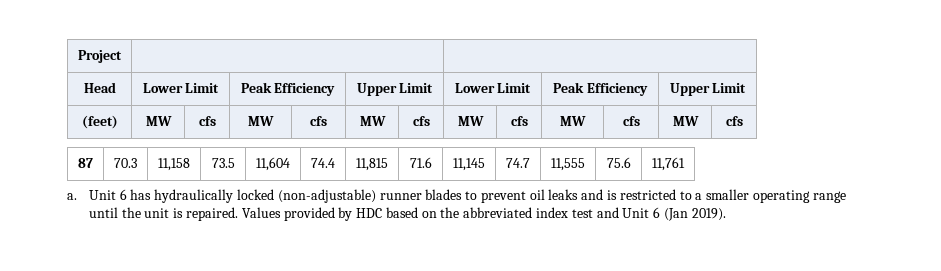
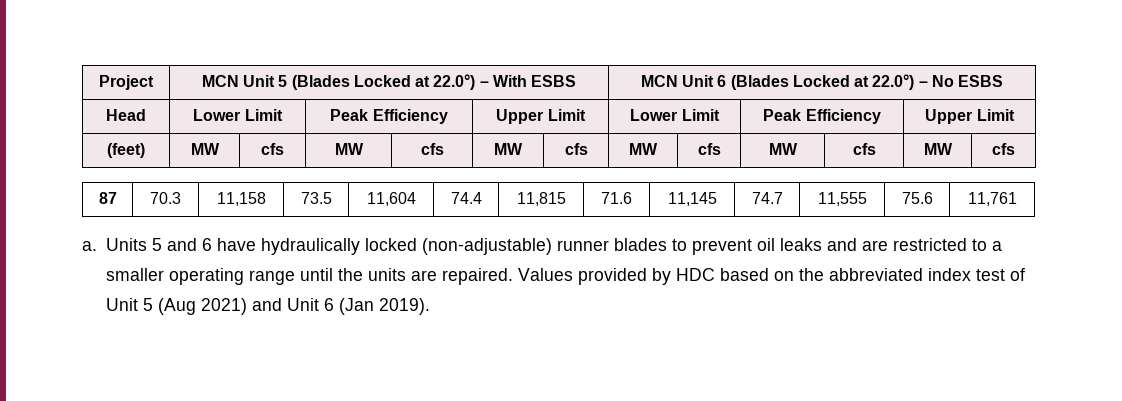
(122, 56) | -> [201,74,577,90] [640,74,1004,90] MCN Unit 5 (Blades Locked at 22.0°) – With ESBS | MCN Unit 6 (Blades Locked at 22.0°) – No ESBS
[88,189,152,200] Unit 6 has -> [105,238,256,251] Units 5 and 6 have
[606,190,617,200] is -> [861,240,888,251] are
[144,208,184,218] unit is -> [367,268,437,281] units are
(593, 213) none -> [1009,268,1025,281] [105,298,247,315] of Unit 5 (Aug 2021)

